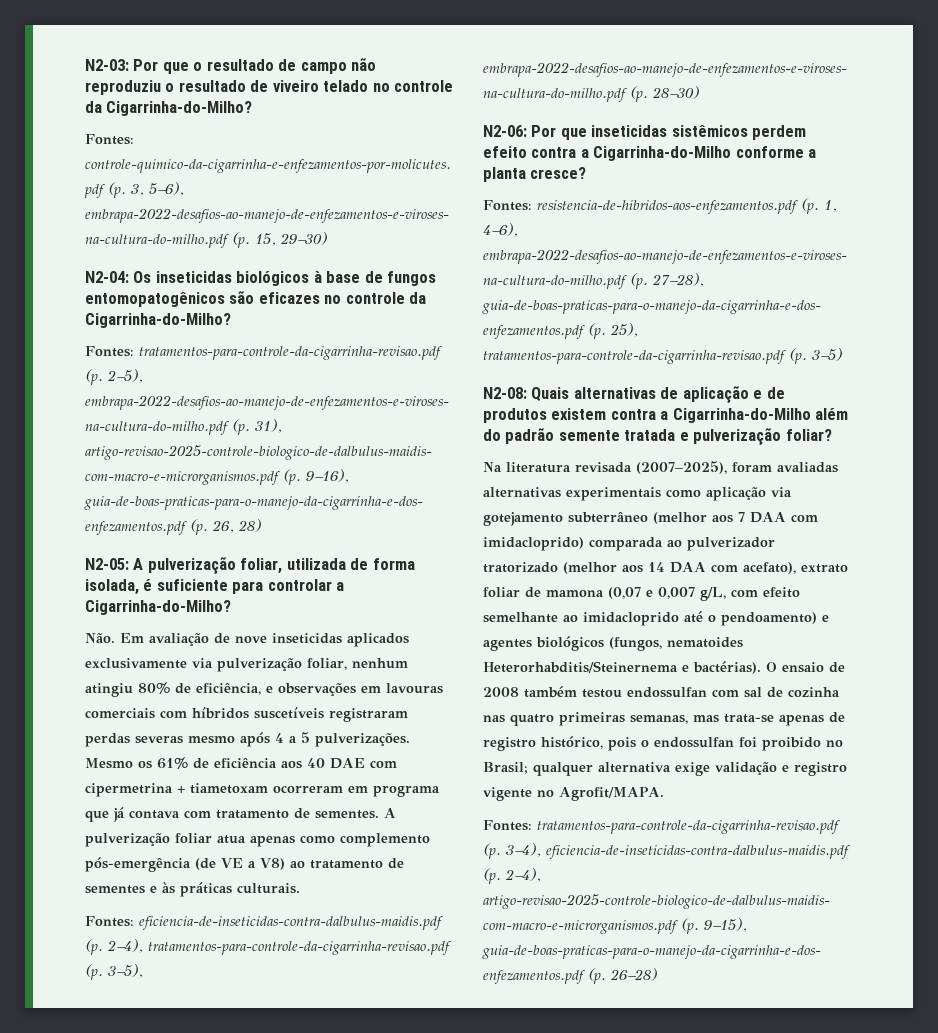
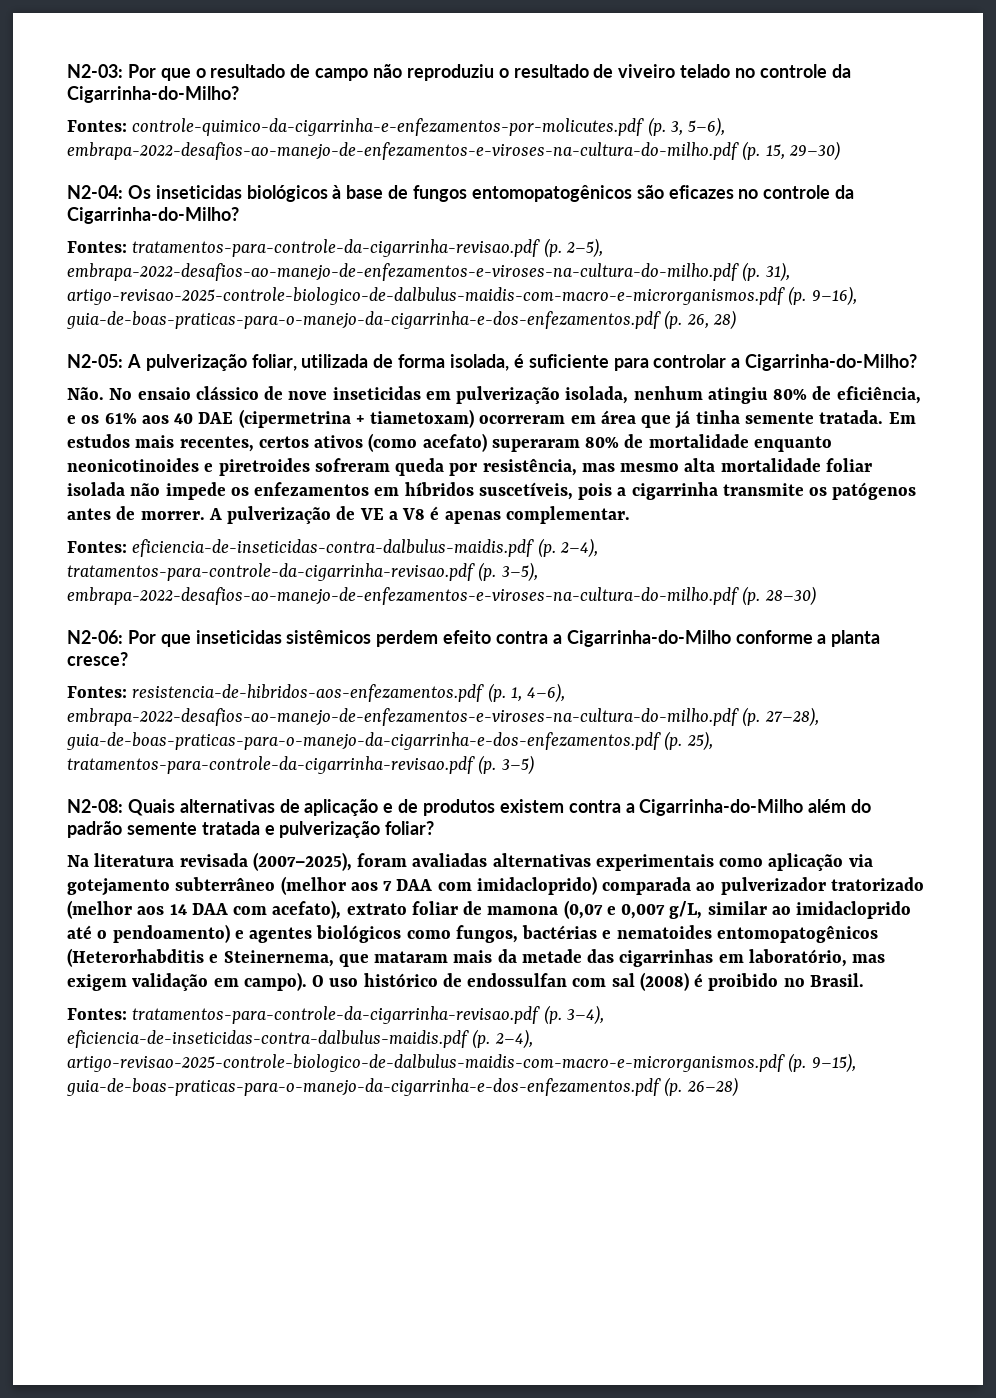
[120,633,409,647] [85,658,347,672] Em avaliação de nove inseticidas aplicados exclusivamente via pulverização foliar, -> [109,386,629,404] No ensaio clássico de nove inseticidas em pulverização isolada,
[278,683,443,696] [85,707,408,722] [85,732,410,747] [85,757,397,769] [85,783,268,797] observações em lavouras comerciais com híbridos suscetíveis registraram perdas severas mesmo após 4 a 5 pulverizações. Mesmo os 61% de eficiência aos 40 DAE com cipermetrina + tiametoxam -> [81,409,475,428] os 61% aos 40 DAE (cipermetrina + tiametoxam)
[373,786,440,797] programa -> [600,410,636,424] área
[129,808,396,819] [85,833,430,847] [85,857,404,872] [85,882,300,897] contava com tratamento de sementes. A pulverização foliar atua apenas como complemento pós-emergência (de VE a V8) ao tratamento de sementes e às práticas culturais. -> [695,410,916,424] [67,433,832,452] [67,458,872,476] [67,482,917,500] [67,506,630,524] tinha semente tratada. Em estudos mais recentes, certos ativos (como acefato) superaram 80% de mortalidade enquanto neonicotinoides e piretroides sofreram queda por resistência, mas mesmo alta mortalidade foliar isolada não impede os enfezamentos em híbridos suscetíveis, pois a cigarrinha transmite os patógenos antes de morrer. A pulverização de VE a V8 é apenas complementar.
[731,587,800,598] [483,612,558,623] com efeito semelhante -> [707,901,767,915] similar
[609,637,743,651] [483,661,845,674] [483,686,840,698] [483,712,845,726] [483,736,843,751] [483,762,847,776] [483,787,664,801] (fungos, nematoides Heterorhabditis/Steinernema e bactérias). O ensaio de 2008 também testou endossulfan com sal de cozinha nas quatro primeiras semanas, mas trata-se apenas de registro histórico, pois o endossulfan foi proibido no Brasil; qualquer alternativa exige validação e registro vigente no Agrofit/MAPA. -> [406,925,878,943] [67,948,886,967] [67,972,864,991] como fungos, bactérias e nematoides entomopatogênicos (Heterorhabditis e Steinernema, que mataram mais da metade das cigarrinhas em laboratório, mas exigem validação em campo). O uso histórico de endossulfan com sal (2008) é proibido no Brasil.

